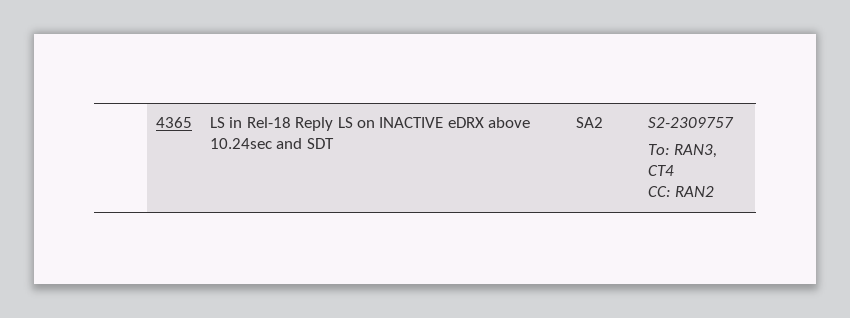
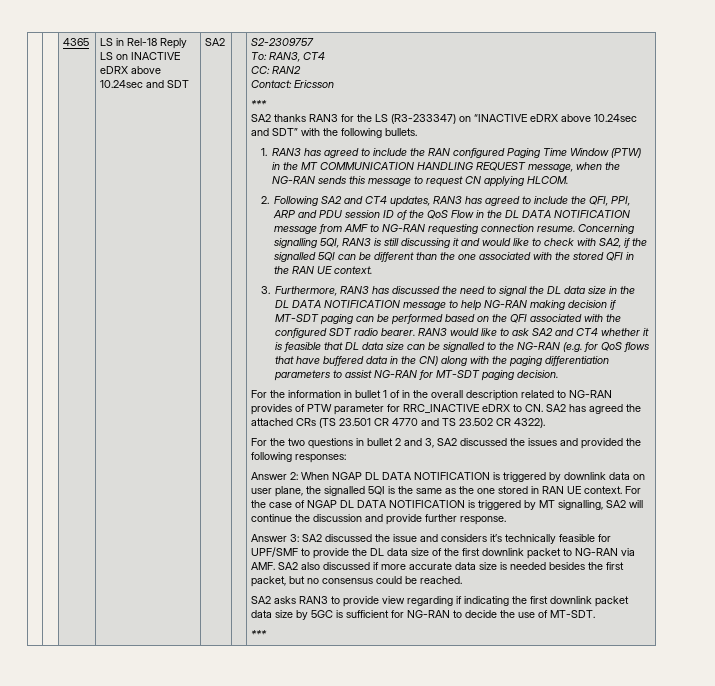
(715, 191) none -> [251,80,335,88] [251,100,268,108] [251,114,638,124] [251,128,418,138] [260,148,642,158] [272,162,621,172] [272,176,569,187] [260,196,631,207] [273,210,631,220] [274,224,635,235] [274,238,648,248] [274,252,635,262] [274,266,373,274] [260,286,636,296] [275,300,617,311] [275,314,622,325] [275,328,650,338] [275,342,650,352] [275,356,610,367] [274,370,559,381] [251,390,613,401] [251,404,642,415] [251,418,546,428] [251,438,642,449] [251,452,347,463] [251,472,646,482] [251,486,642,497] [251,500,644,510] [251,514,507,525] [251,534,612,544] [251,547,636,559] [251,562,625,570] [251,576,463,587] [251,596,630,607] [251,610,596,620] [251,630,268,638] // Contact: Ericsson // *** // SA2 thanks RAN3 for the LS (R3-233347) on “INACTIVE eDRX above 10.24sec and SDT” with the following bullets. // 1. RAN3 has agreed to include the RAN configured Paging Time Window (PTW) in the MT COMMUNICATION HANDLING REQUEST message, when the NG-RAN sends this message to request CN applying HLCOM. // 2. Following SA2 and CT4 updates, RAN3 has agreed to include the QFI, PPI, ARP and PDU session ID of the QoS Flow in the DL DATA NOTIFICATION message from AMF to NG-RAN requesting connection resume. Concerning signalling 5QI, RAN3 is still discussing it and would like to check with SA2, if the signalled 5QI can be different than the one associated with the stored QFI in the RAN UE context. // 3. Furthermore, RAN3 has discussed the need to signal the DL data size in the DL DATA NOTIFICATION message to help NG-RAN making decision if MT-SDT paging can be performed based on the QFI associated with the configured SDT radio bearer. RAN3 would like to ask SA2 and CT4 whether it is feasible that DL data size can be signalled to the NG-RAN (e.g. for QoS flows that have buffered data in the CN) along with the paging differentiation parameters to assist NG-RAN for MT-SDT paging decision. // For the information in bullet 1 of in the overall description related to NG-RAN provides of PTW parameter for RRC_INACTIVE eDRX to CN. SA2 has agreed the attached CRs (TS 23.501 CR 4770 and TS 23.502 CR 4322). // For the two questions in bullet 2 and 3, SA2 discussed the issues and provided the following responses: // Answer 2: When NGAP DL DATA NOTIFICATION is triggered by downlink data on user plane, the signalled 5QI is the same as the one stored in RAN UE context. For the case of NGAP DL DATA NOTIFICATION is triggered by MT signalling, SA2 will continue the discussion and provide further response. // Answer 3: SA2 discussed the issue and considers it’s technically feasible for UPF/SMF to provide the DL data size of the first downlink packet to NG-RAN via AMF. SA2 also discussed if more accurate data size is needed besides the first packet, but no consensus could be reached. // SA2 asks RAN3 to provide view regarding if indicating the first downlink packet data size by 5GC is sufficient for NG-RAN to decide the use of MT-SDT. // ***

